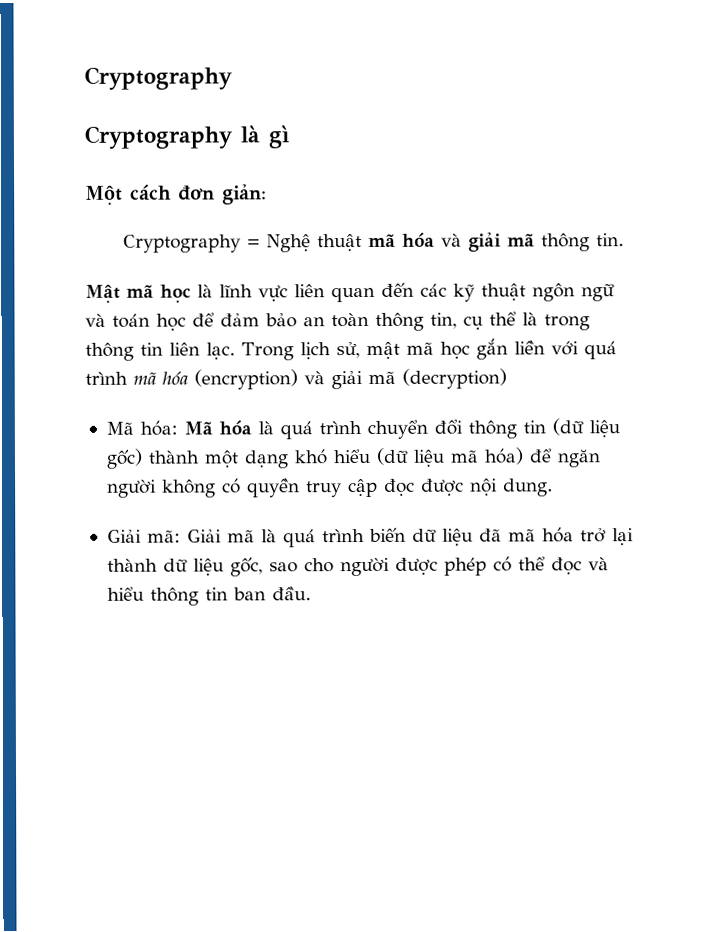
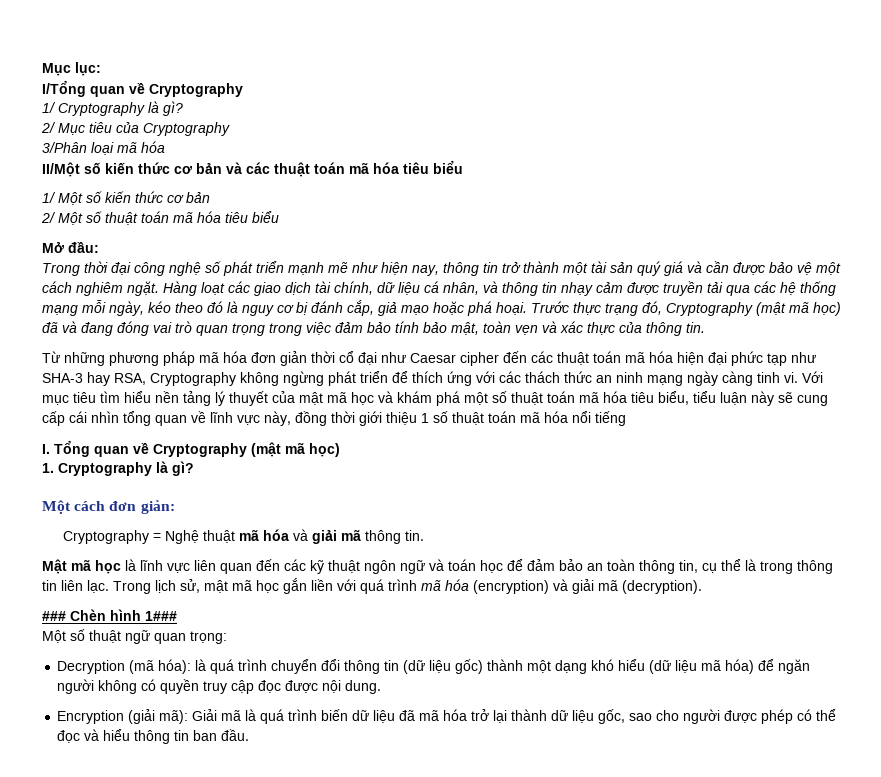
[84,66,233,90] [84,125,290,149] Cryptography // Cryptography là gì -> [42,62,101,76] [42,80,243,97] [42,101,183,116] [41,122,230,136] [42,141,165,155] [42,160,463,177] [42,191,210,205] [41,211,279,225] [42,242,99,253] [42,261,841,276] [42,281,836,296] [42,300,841,316] [42,321,705,336] [42,351,816,366] [42,371,823,386] [42,391,828,406] [42,411,626,426] [42,440,340,457] [42,461,194,476] Mục lục: // I/Tổng quan về Cryptography // 1/ Cryptography là gì? // 2/ Mục tiêu của Cryptography // 3/Phân loại mã hóa // II/Một số kiến thức cơ bản và các thuật toán mã hóa tiêu biểu // 1/ Một số kiến thức cơ bản // 2/ Một số thuật toán mã hóa tiêu biểu // Mở đầu: // Trong thời đại công nghệ số phát triển mạnh mẽ như hiện nay, thông tin trở thành một tài sản quý giá và cần được bảo vệ một cách nghiêm ngặt. Hàng loạt các giao dịch tài chính, dữ liệu cá nhân, và thông tin nhạy cảm được truyền tải qua các hệ thống mạng mỗi ngày, kéo theo đó là nguy cơ bị đánh cắp, giả mạo hoặc phá hoại. Trước thực trạng đó, Cryptography (mật mã học) đã và đang đóng vai trò quan trọng trong việc đảm bảo tính bảo mật, toàn vẹn và xác thực của thông tin. // Từ những phương pháp mã hóa đơn giản thời cổ đại như Caesar cipher đến các thuật toán mã hóa hiện đại phức tạp như SHA-3 hay RSA, Cryptography không ngừng phát triển để thích ứng với các thách thức an ninh mạng ngày càng tinh vi. Với mục tiêu tìm hiểu nền tảng lý thuyết của mật mã học và khám phá một số thuật toán mã hóa tiêu biểu, tiểu luận này sẽ cung cấp cái nhìn tổng quan về lĩnh vực này, đồng thời giới thiệu 1 số thuật toán mã hóa nổi tiếng // I. Tổng quan về Cryptography (mật mã học) // 1. Cryptography là gì?
[402,368,507,389] [105,420,252,436] (decryption) // Mã hóa: Mã hóa -> [622,580,702,594] [42,609,177,621] [42,629,227,644] [57,659,192,674] (decryption). // ### Chèn hình 1### // Một số thuật ngữ quan trọng: // Decryption (mã hóa):
[106,529,181,543] Giải mã: -> [57,709,189,724] Encryption (giải mã):

